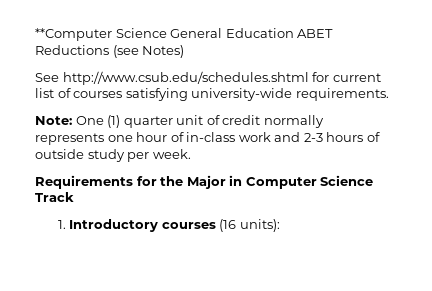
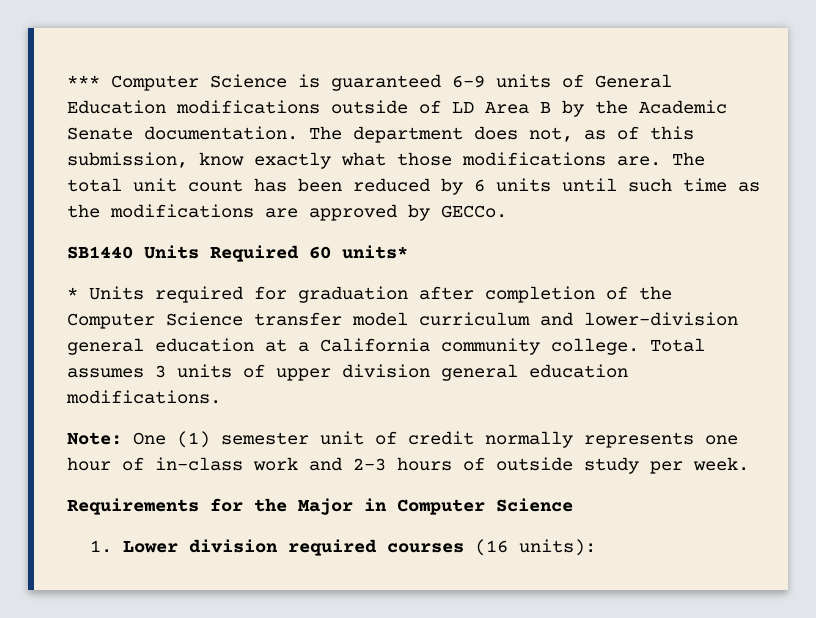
[35,28,334,41] [35,45,185,58] [35,71,381,85] [35,88,389,101] **Computer Science General Education ABET Reductions (see Notes) // See http://www.csub.edu/schedules.shtml for current list of courses satisfying university-wide requirements. -> [67,74,672,91] [67,100,727,117] [67,126,694,143] [67,152,705,169] [67,178,760,195] [67,204,507,221] [67,245,408,262] [67,286,672,303] [67,312,738,329] [67,338,705,355] [67,364,628,381] [66,390,221,404] *** Computer Science is guaranteed 6-9 units of General Education modifications outside of LD Area B by the Academic Senate documentation. The department does not, as of this submission, know exactly what those modifications are. The total unit count has been reduced by 6 units until such time as the modifications are approved by GECCo. // SB1440 Units Required 60 units* // * Units required for graduation after completion of the Computer Science transfer model curriculum and lower-division general education at a California community college. Total assumes 3 units of upper division general education modifications.
[123,116,173,128] quarter -> [221,432,309,445] semester
[35,192,74,202] Track -> (573, 505) none
[69,219,159,232] Introductory -> [122,539,377,556] Lower division required

